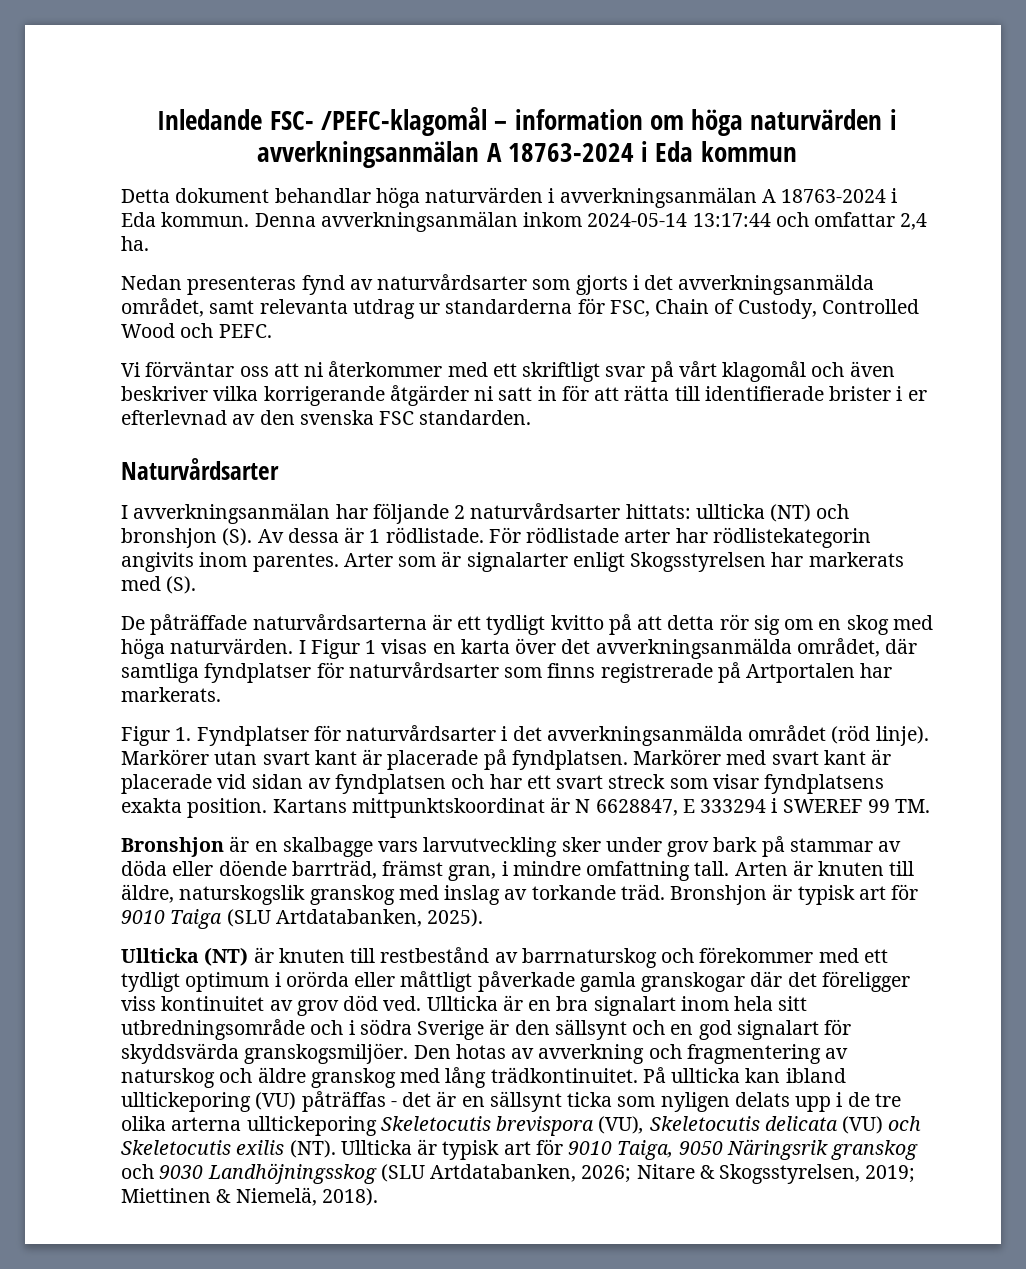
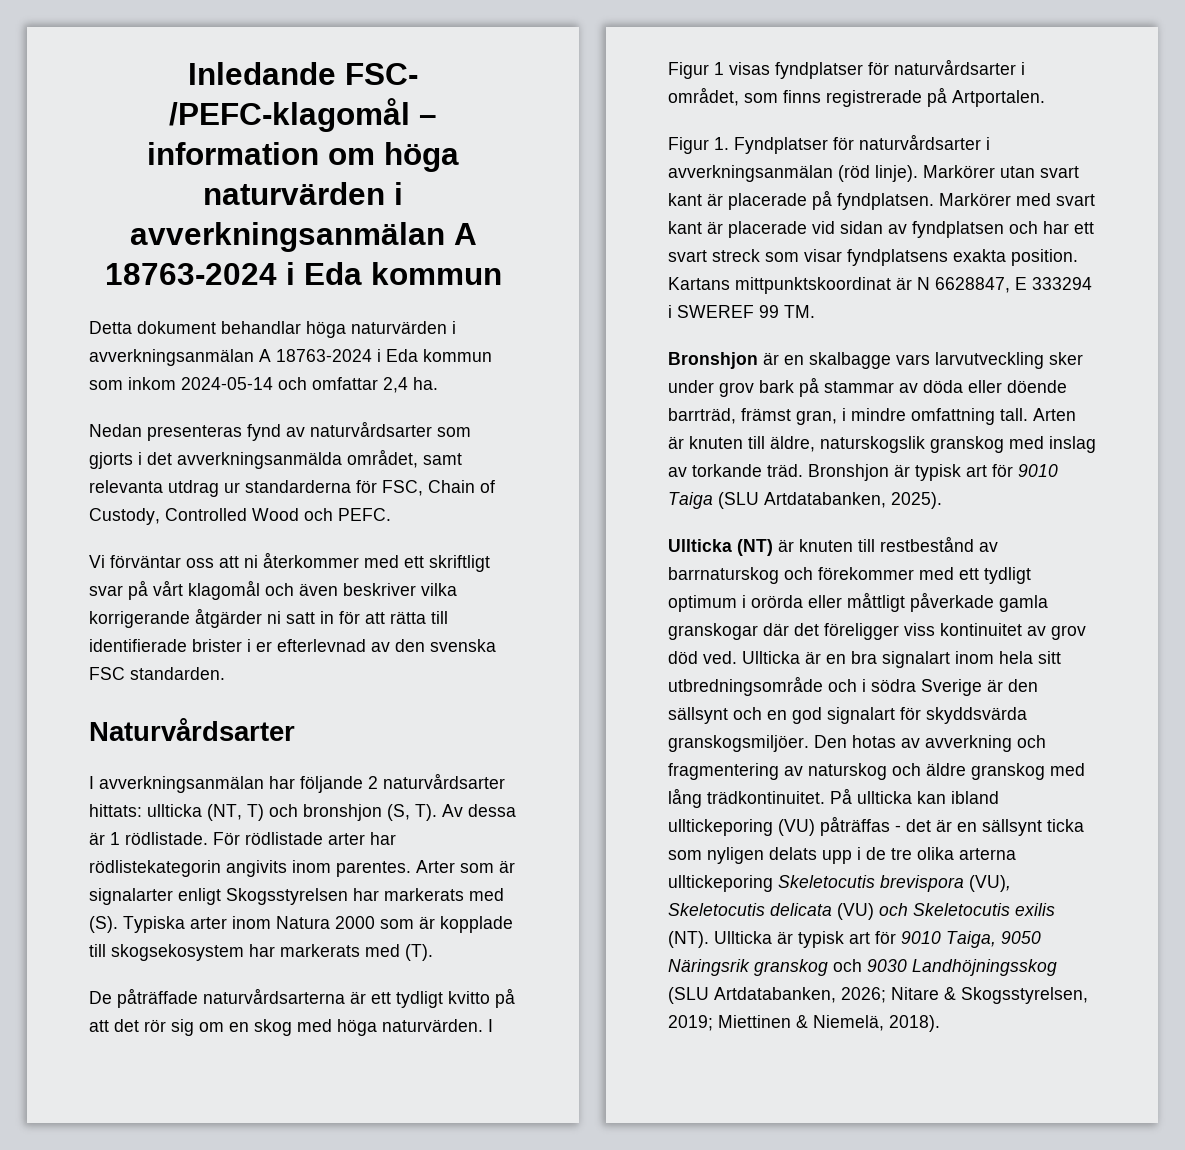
[161,211,518,232] kommun. Denna avverkningsanmälan -> [423,349,492,362] [89,380,123,390] kommun som
[692,213,771,227] 13:17:44 -> (273, 383) none
[770,504,850,522] [121,528,253,548] (NT) och bronshjon (S). -> [207,804,437,821] (NT, T) och bronshjon (S, T).
(197, 585) none -> [123,916,513,933] [89,944,433,961] Typiska arter inom Natura 2000 som är kopplade till skogsekosystem har markerats med (T).
[667,615,715,630] detta -> [114,1019,139,1032] det
[432,638,918,659] [121,663,199,683] en karta över det avverkningsanmälda området, där samtliga -> (770, 68) none
(499, 670) none -> [1021,62,1025,75] [668,87,739,106] i området,
[746,663,893,683] [121,687,221,702] Artportalen har markerats. -> [952,90,1045,107] Artportalen.
[512,725,827,746] det avverkningsanmälda området -> [668,165,833,182] avverkningsanmälan

